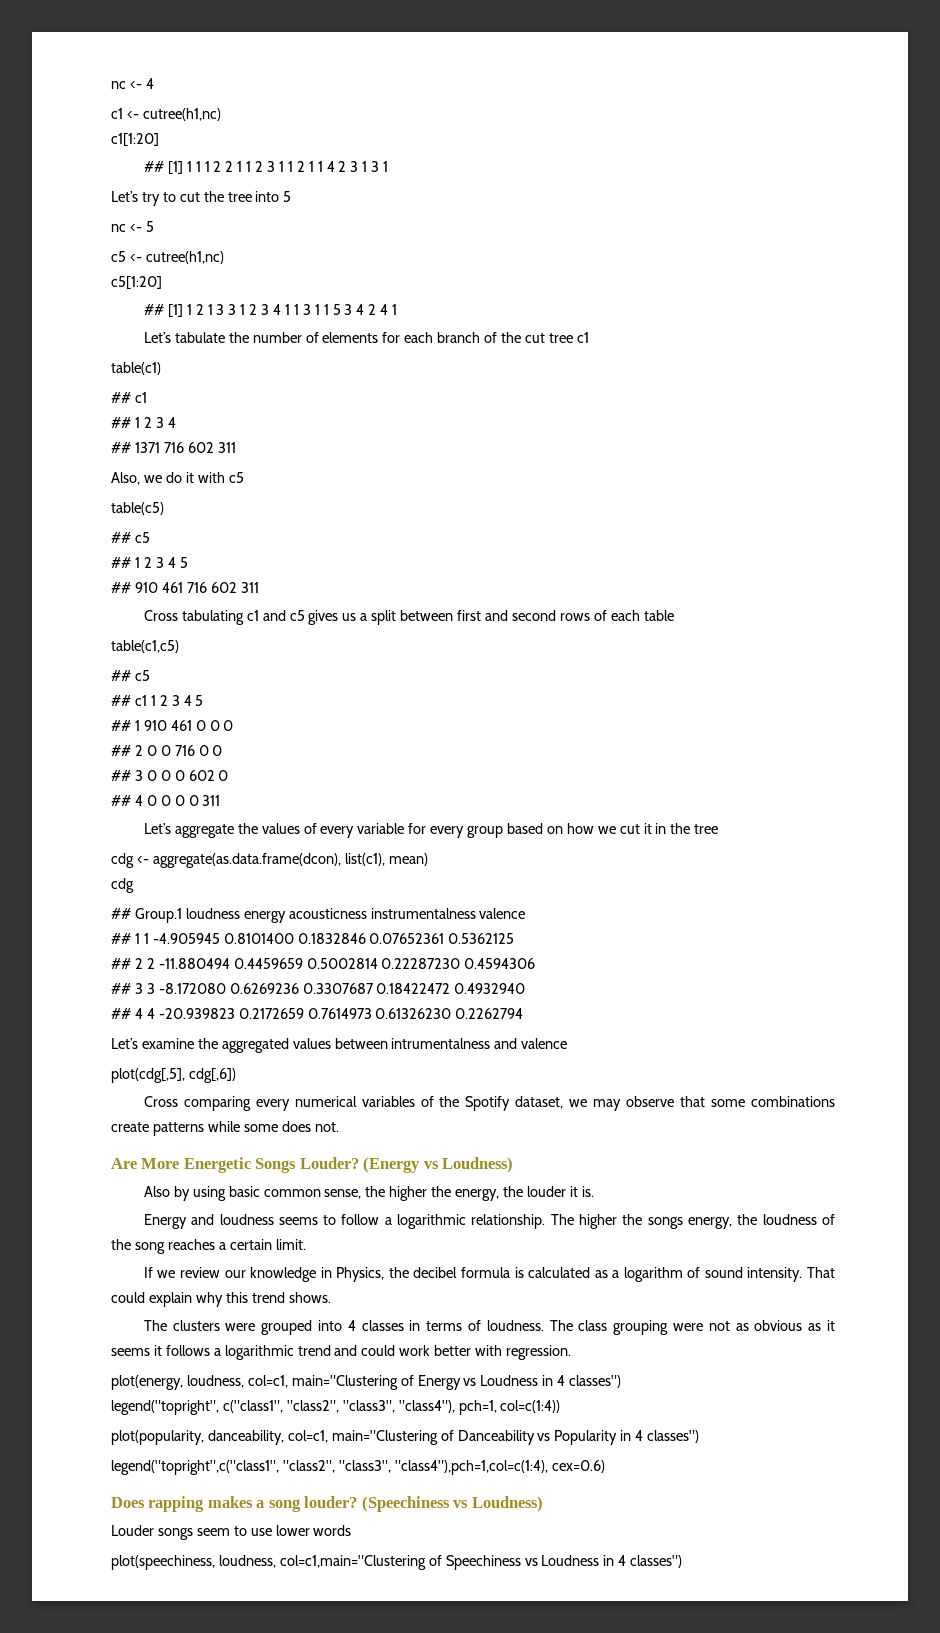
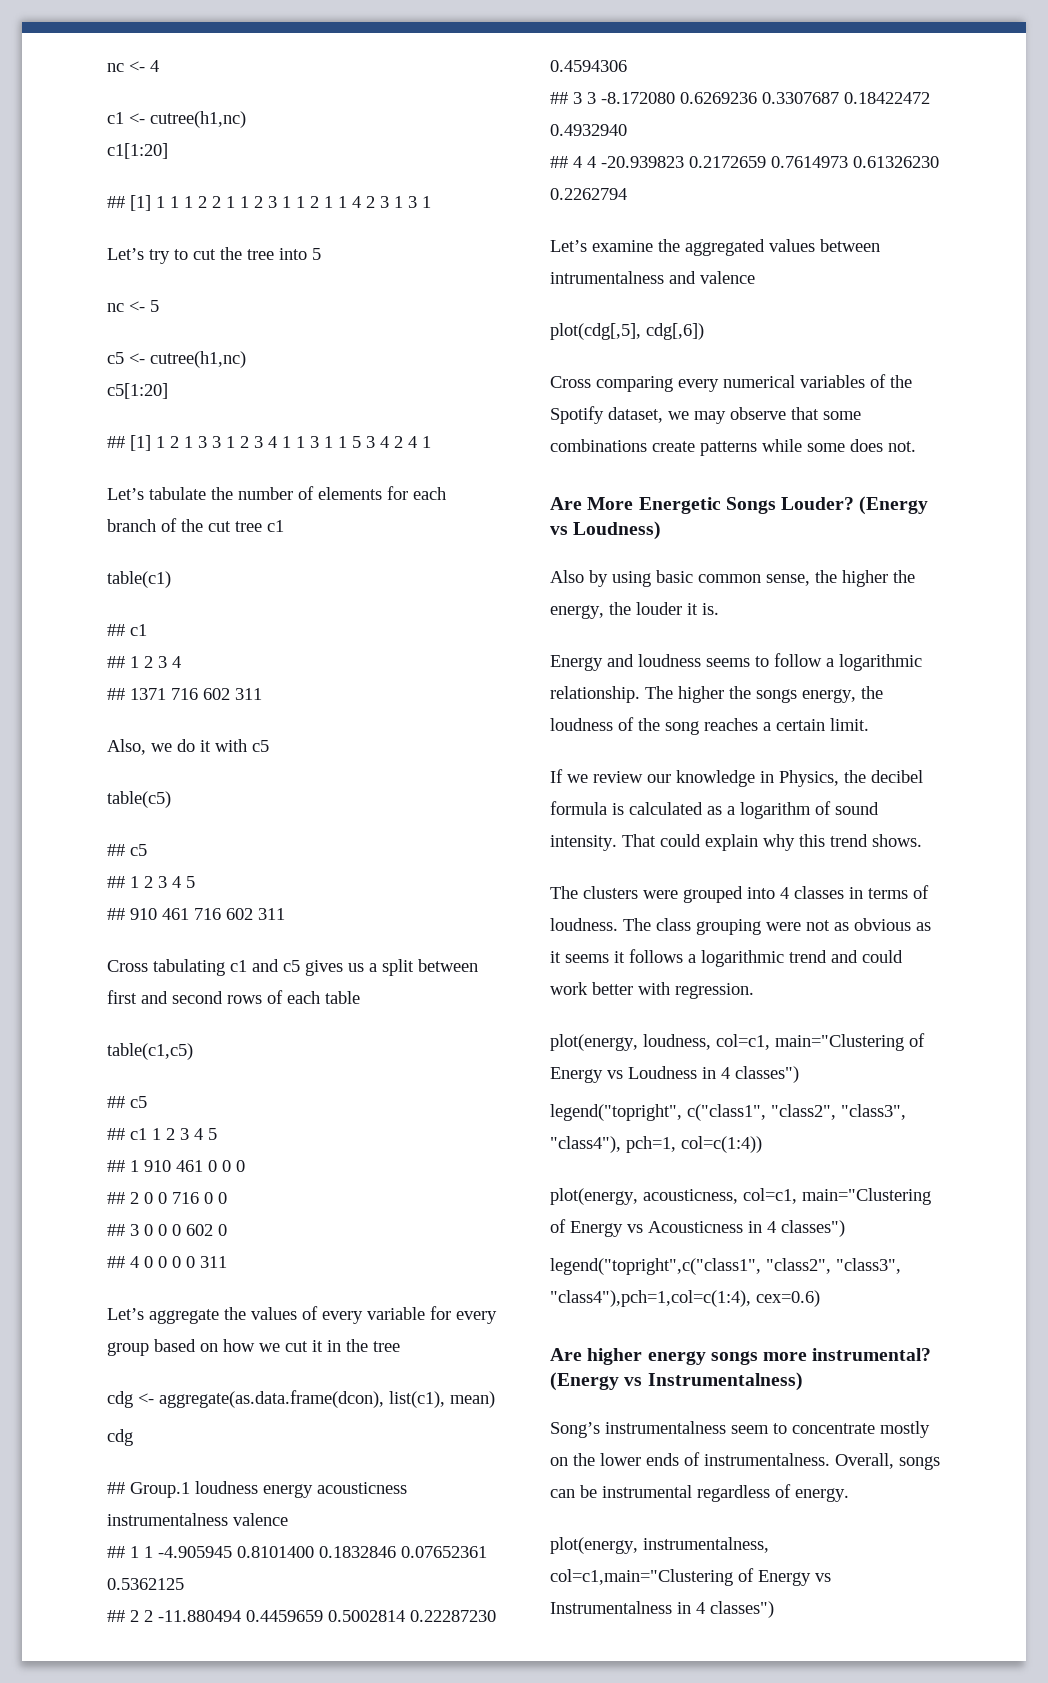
[111,1430,618,1445] plot(popularity, danceability, col=c1, main="Clustering of Danceability vs Popularity -> [550,1188,931,1205] [550,1219,743,1237] plot(energy, acousticness, col=c1, main="Clustering of Energy vs Acousticness
[111,1496,543,1512] [111,1525,352,1540] [111,1555,600,1570] Does rapping makes a song louder? (Speechiness vs Loudness) // Louder songs seem to use lower words // plot(speechiness, loudness, col=c1,main="Clustering of Speechiness vs Loudness -> [550,1348,932,1365] [550,1372,803,1391] [550,1421,930,1438] [550,1452,940,1470] [550,1484,849,1502] [550,1537,769,1554] [550,1568,831,1586] [550,1601,672,1614] Are higher energy songs more instrumental? (Energy vs Instrumentalness) // Song’s instrumentalness seem to concentrate mostly on the lower ends of instrumentalness. Overall, songs can be instrumental regardless of energy. // plot(energy, instrumentalness, col=c1,main="Clustering of Energy vs Instrumentalness

